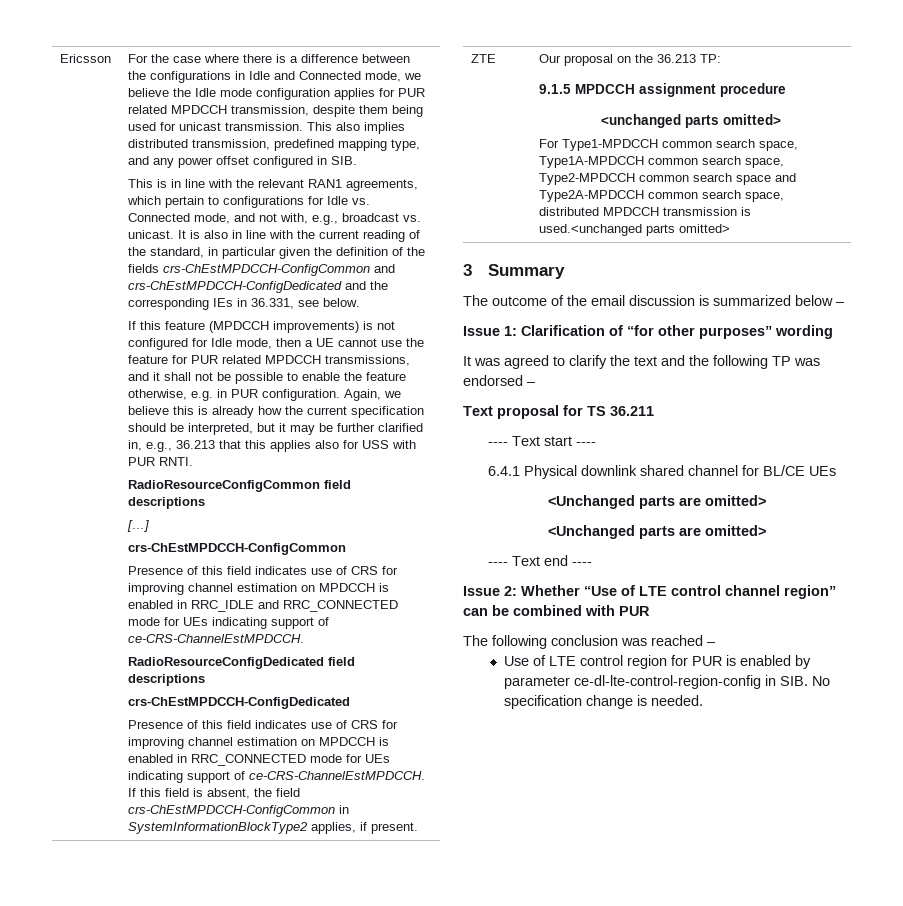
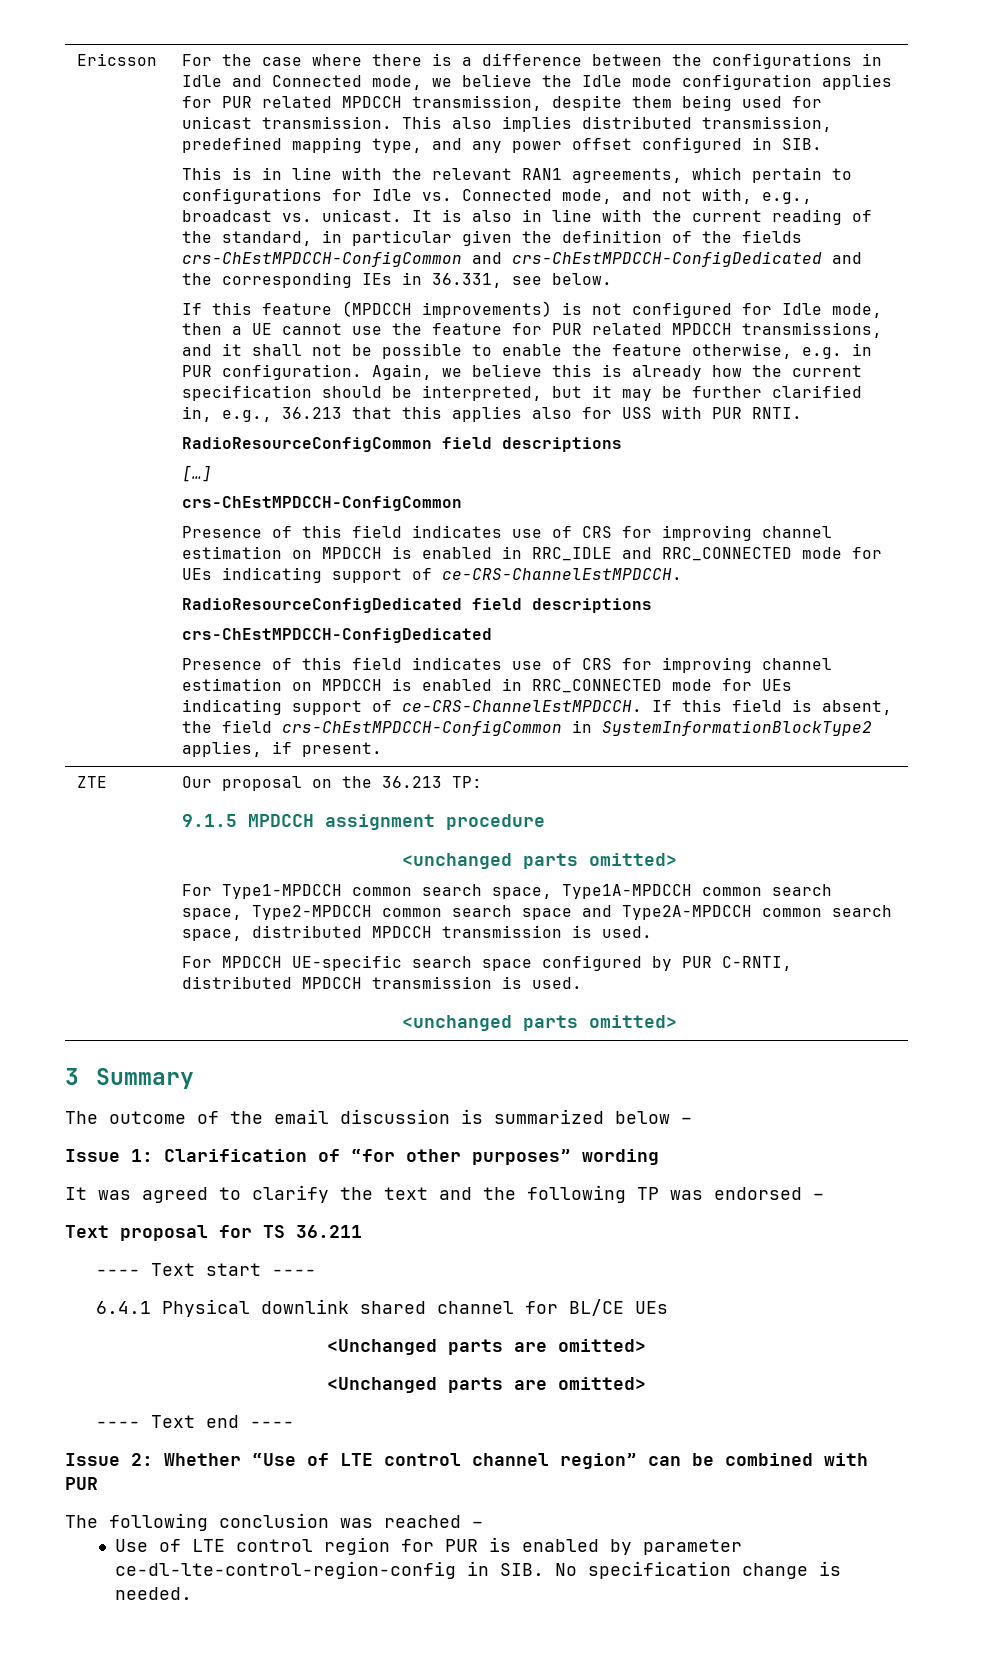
[539,224,643,236] used.<unchanged -> [602,926,653,938] [182,955,793,971] [182,976,583,989] [401,1015,512,1031] used. // For MPDCCH UE-specific search space configured by PUR C-RNTI, distributed MPDCCH transmission is used. // <unchanged

